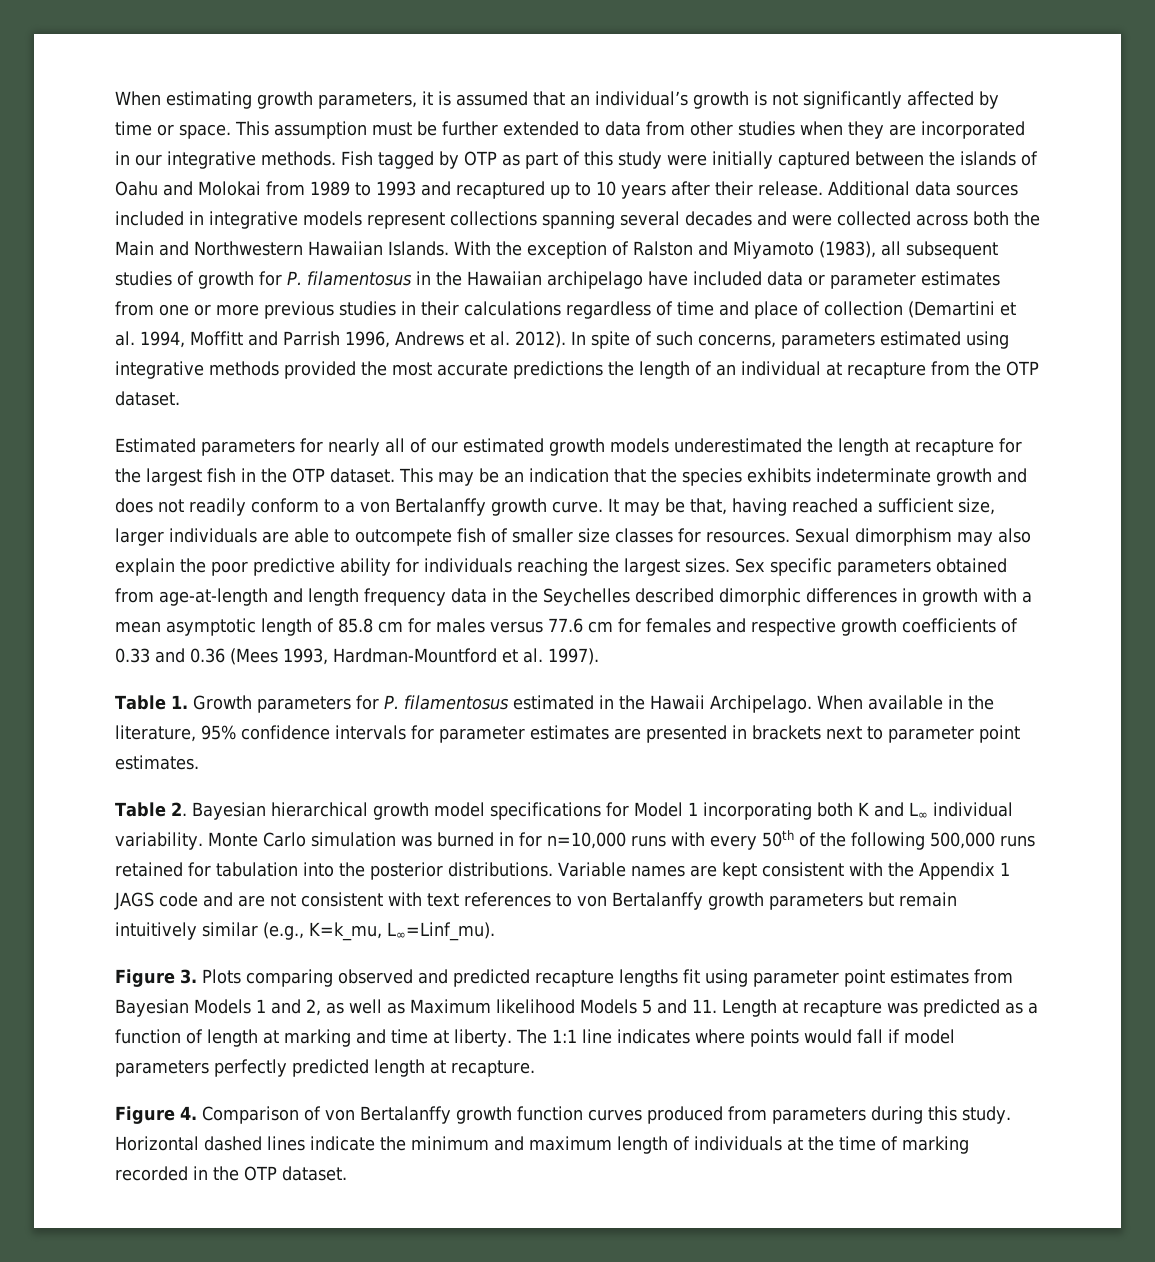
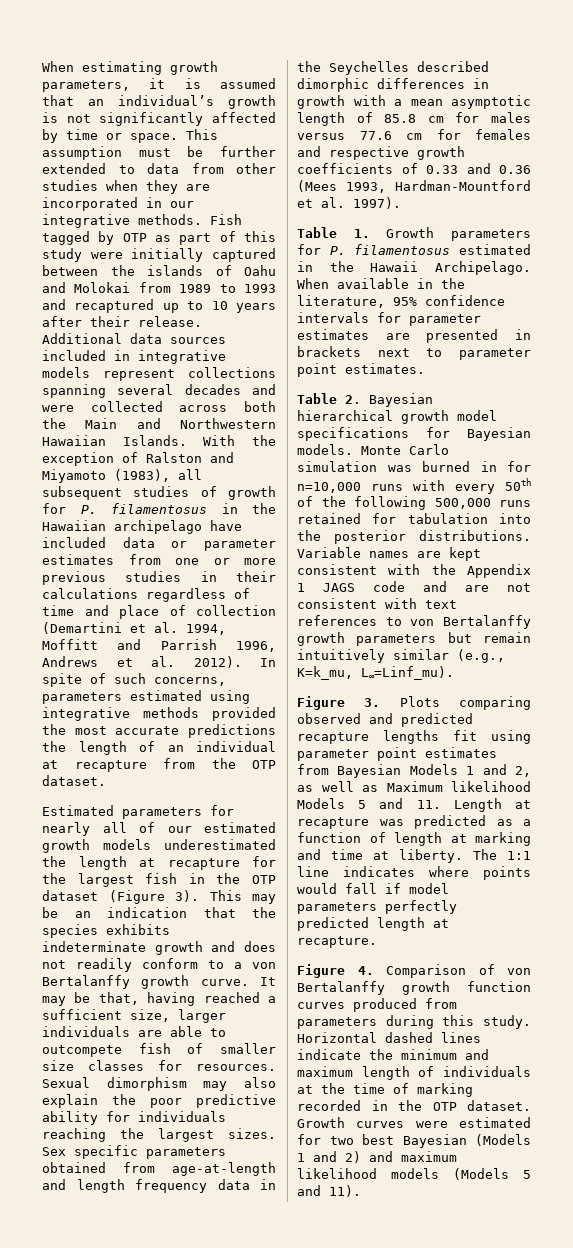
[330,468,395,483] dataset. -> [42,890,199,904] dataset (Figure 3).
[633,802,1013,820] [115,832,203,850] Model 1 incorporating both K and L∞ individual variability. -> [467,427,531,441] [297,444,353,455] Bayesian models.
(347, 1173) none -> [297,1117,531,1128] [297,1134,531,1148] [297,1151,457,1163] [297,1168,531,1180] [297,1185,361,1197] Growth curves were estimated for two best Bayesian (Models 1 and 2) and maximum likelihood models (Models 5 and 11).

